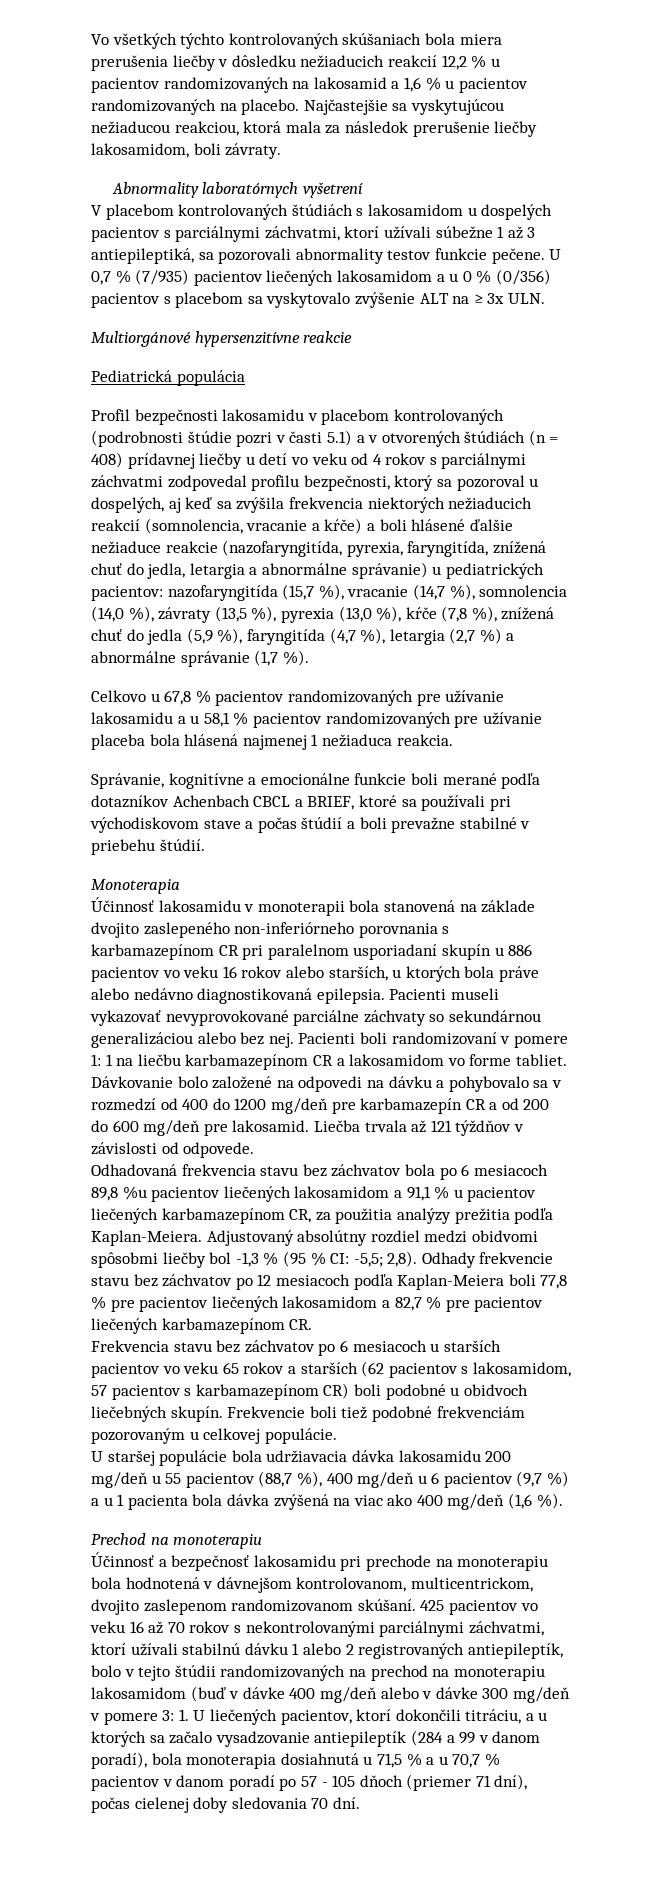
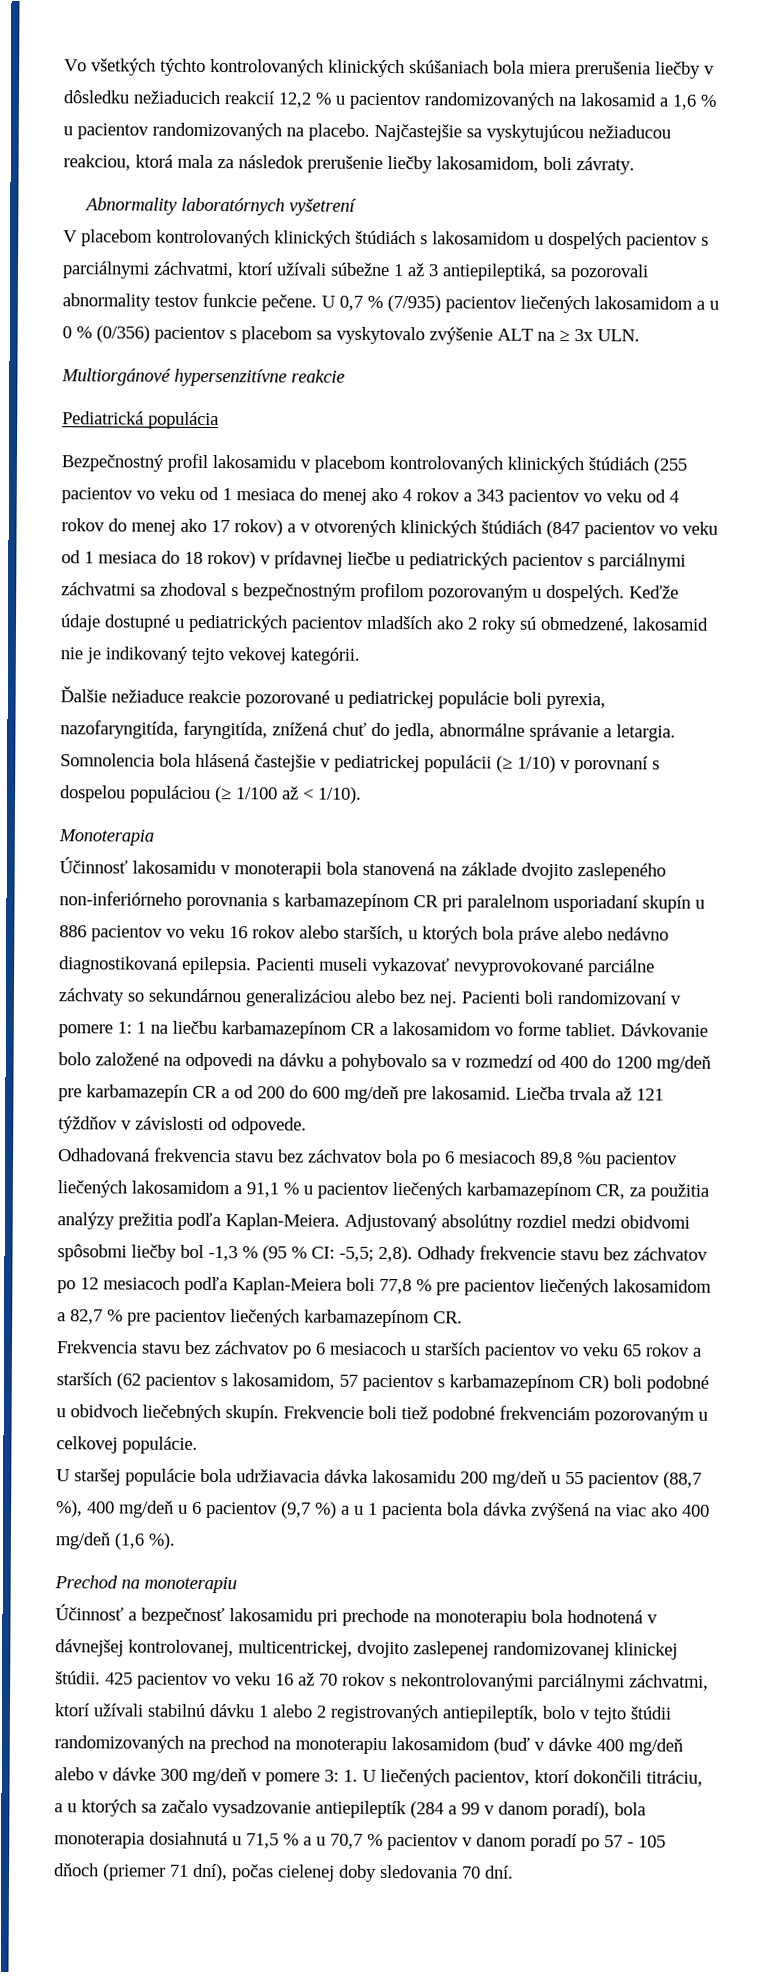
(339, 41) none -> [328,59,405,78] klinických
(289, 212) none -> [274,230,351,248] klinických
[91,409,218,425] Profil bezpečnosti -> [61,453,208,472] Bezpečnostný profil
[91,430,559,447] [91,452,288,469] (podrobnosti štúdie pozri v časti 5.1) a v otvorených štúdiách (n = 408) prídavnej liečby u detí -> [507,456,687,475] [61,486,580,507] klinických štúdiách (255 pacientov vo veku od 1 mesiaca do menej ako 4 rokov a 343 pacientov
[429,453,527,469] [91,475,539,491] [91,497,533,513] [91,518,513,534] [91,540,403,557] s parciálnymi záchvatmi zodpovedal profilu bezpečnosti, ktorý sa pozoroval u dospelých, aj keď sa zvýšila frekvencia niektorých nežiaducich reakcií (somnolencia, vracanie a kŕče) a boli hlásené ďalšie nežiaduce reakcie (nazofaryngitída, pyrexia, -> [108,518,718,539] [61,550,686,571] [61,582,679,603] [60,614,709,634] [60,646,360,665] [60,686,606,710] [60,720,179,739] do menej ako 17 rokov) a v otvorených klinických štúdiách (847 pacientov vo veku od 1 mesiaca do 18 rokov) v prídavnej liečbe u pediatrických pacientov s parciálnymi záchvatmi sa zhodoval s bezpečnostným profilom pozorovaným u dospelých. Keďže údaje dostupné u pediatrických pacientov mladších ako 2 roky sú obmedzené, lakosamid nie je indikovaný tejto vekovej kategórii. // Ďalšie nežiaduce reakcie pozorované u pediatrickej populácie boli pyrexia, nazofaryngitída,
[189,562,544,579] [91,584,568,601] [91,606,555,623] [91,628,515,645] [91,650,309,667] [91,690,505,706] [91,712,542,728] [91,734,453,750] [91,773,541,789] [91,795,511,811] [90,817,531,833] [91,839,205,855] letargia a abnormálne správanie) u pediatrických pacientov: nazofaryngitída (15,7 %), vracanie (14,7 %), somnolencia (14,0 %), závraty (13,5 %), pyrexia (13,0 %), kŕče (7,8 %), znížená chuť do jedla (5,9 %), faryngitída (4,7 %), letargia (2,7 %) a abnormálne správanie (1,7 %). // Celkovo u 67,8 % pacientov randomizovaných pre užívanie lakosamidu a u 58,1 % pacientov randomizovaných pre užívanie placeba bola hlásená najmenej 1 nežiaduca reakcia. // Správanie, kognitívne a emocionálne funkcie boli merané podľa dotazníkov Achenbach CBCL a BRIEF, ktoré sa používali pri východiskovom stave a počas štúdií a boli prevažne stabilné v priebehu štúdií. -> [439,723,676,742] [60,753,660,774] [60,785,362,804] abnormálne správanie a letargia. Somnolencia bola hlásená častejšie v pediatrickej populácii (≥ 1/10) v porovnaní s dospelou populáciou (≥ 1/100 až < 1/10).
[216,1577,533,1593] [91,1599,416,1615] dávnejšom kontrolovanom, multicentrickom, dvojito zaslepenom randomizovanom skúšaní. -> [55,1639,678,1660] [55,1671,101,1685] dávnejšej kontrolovanej, multicentrickej, dvojito zaslepenej randomizovanej klinickej štúdii.

